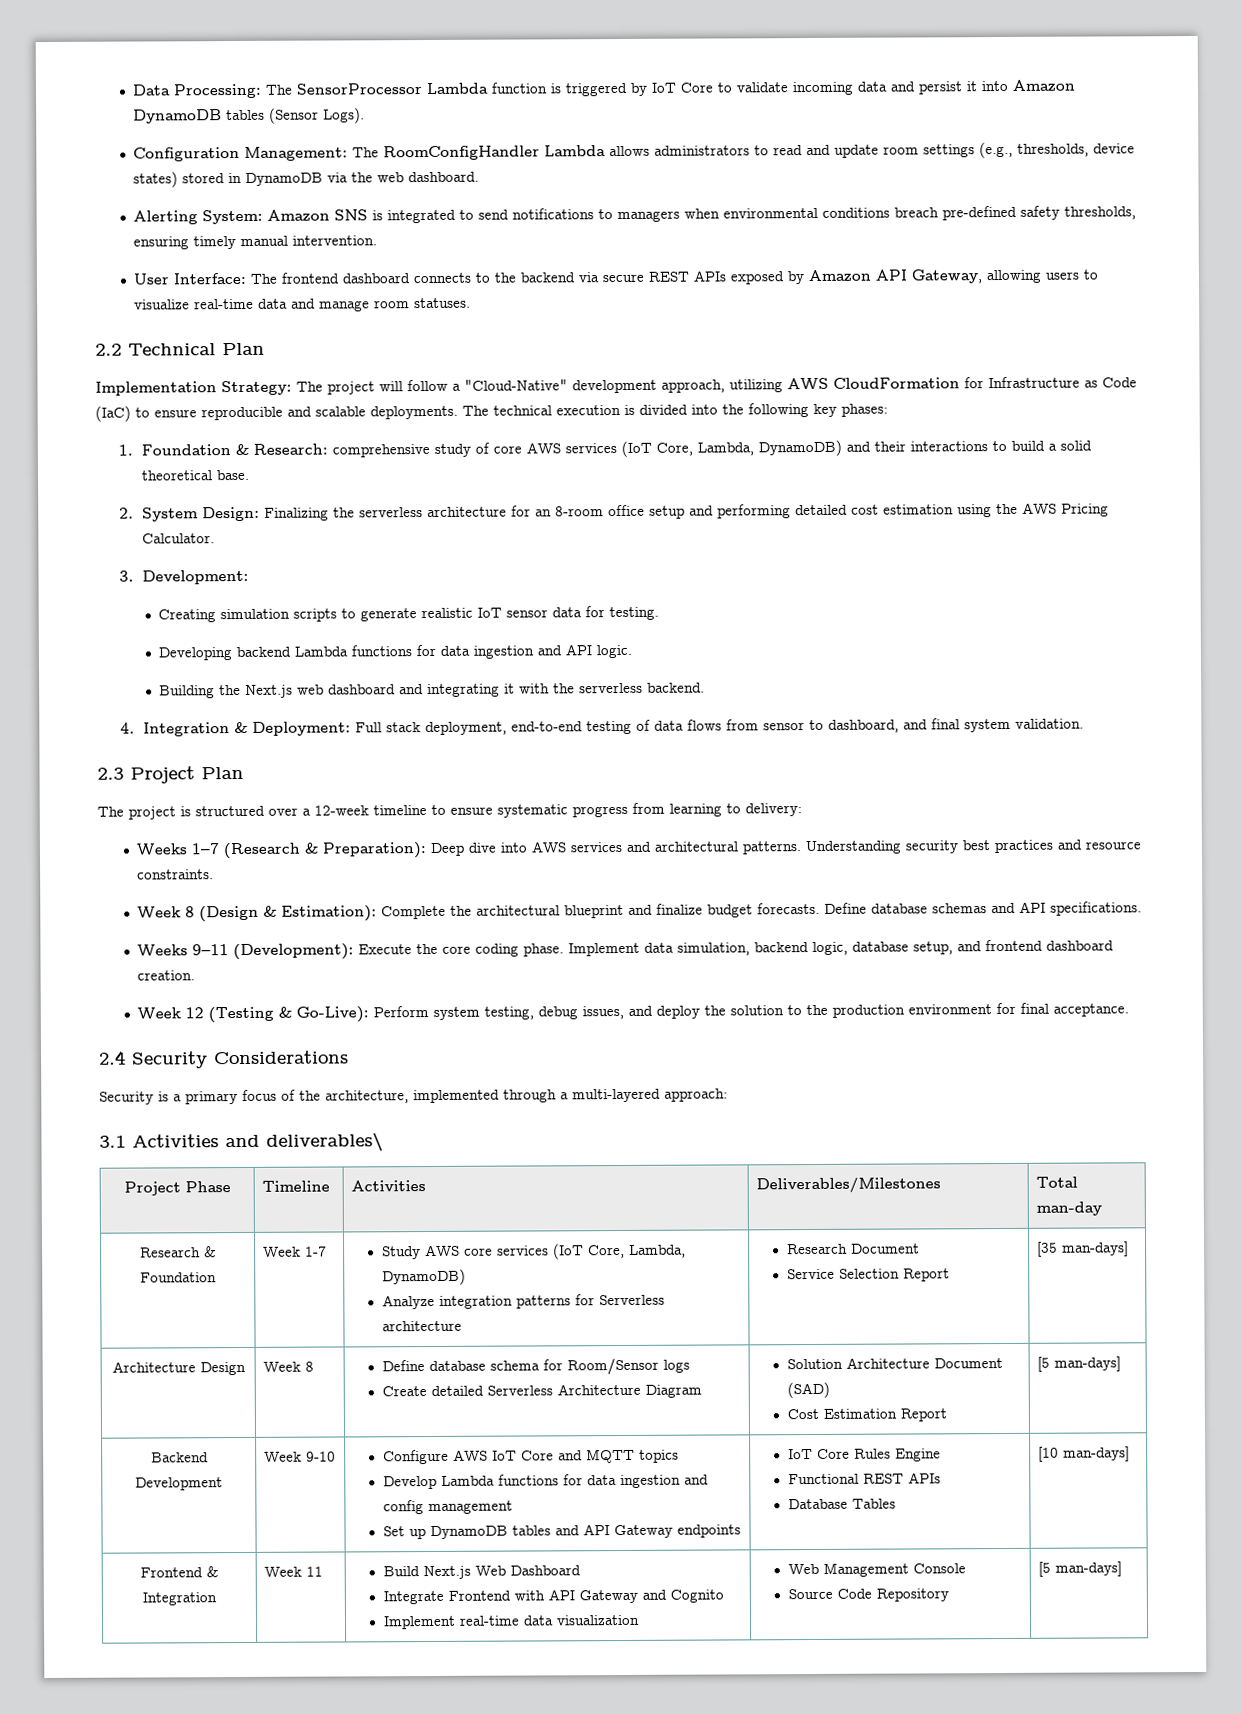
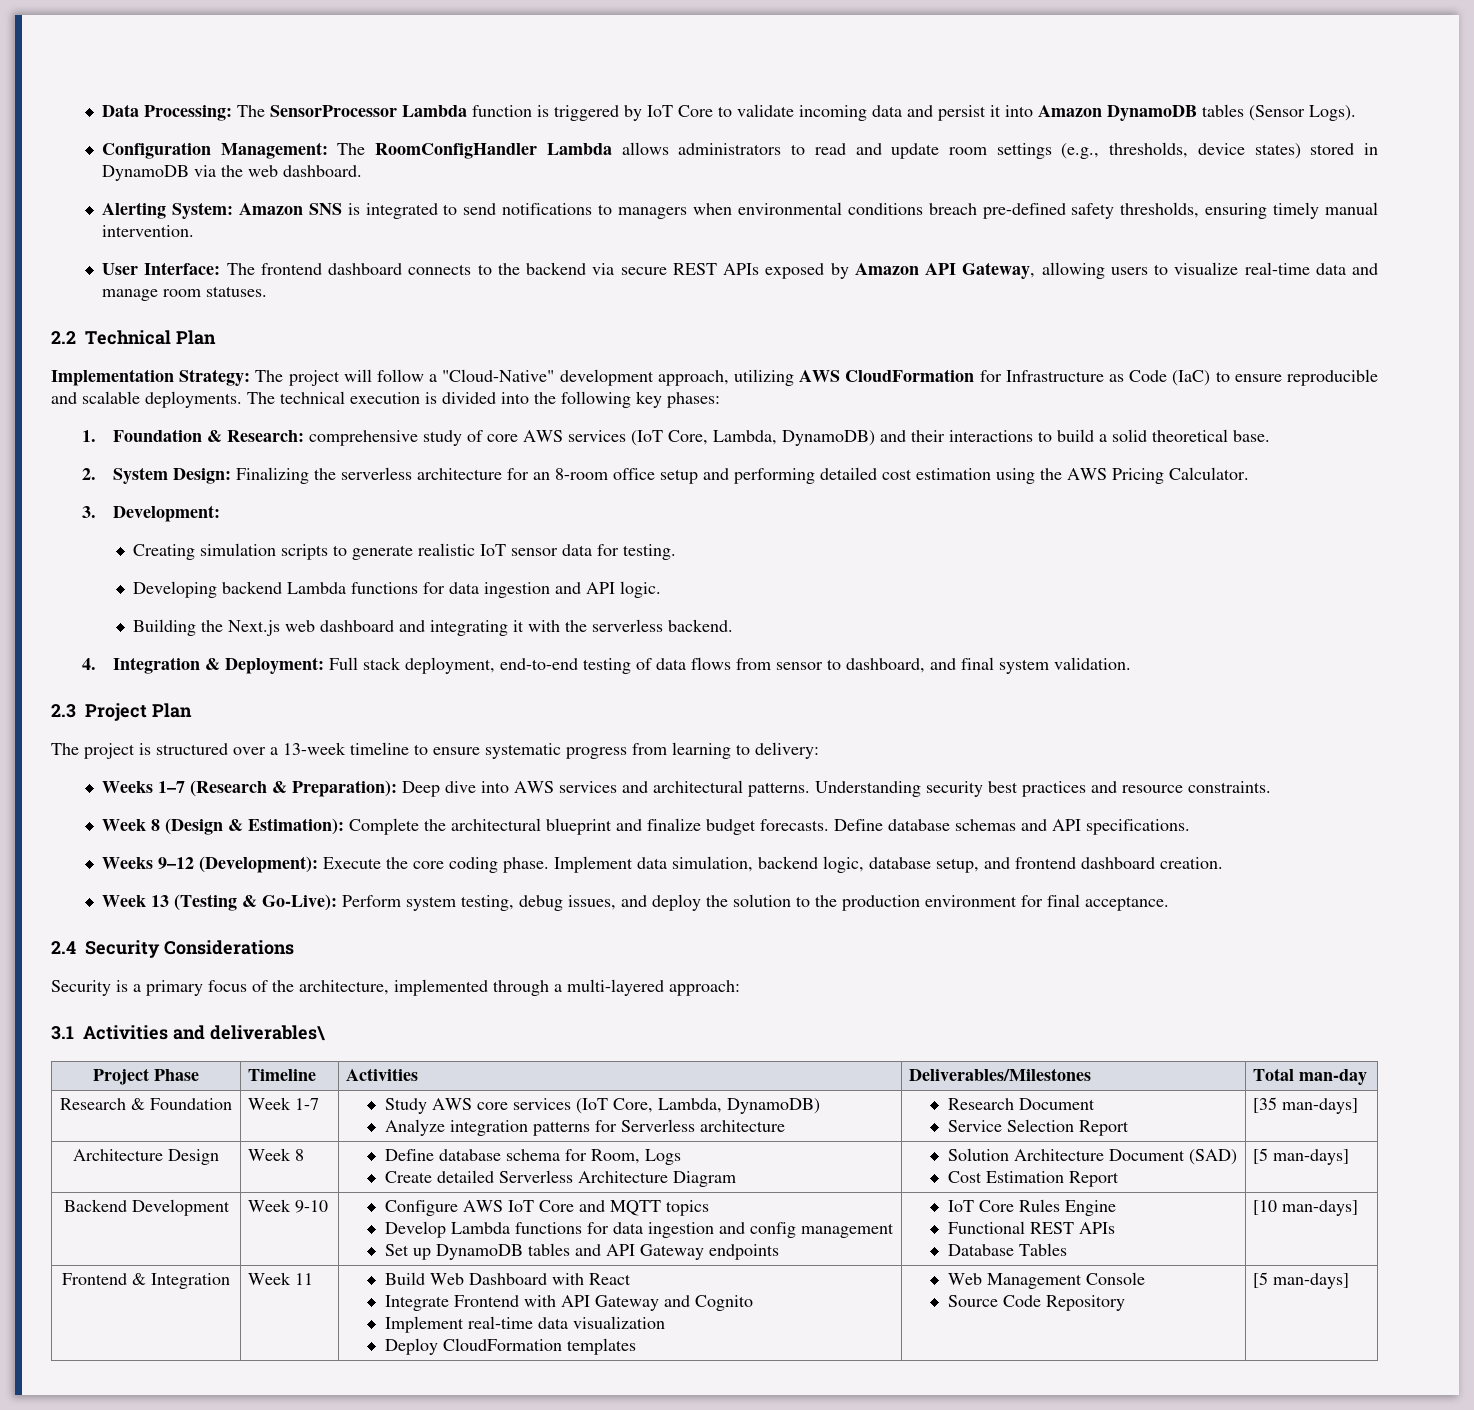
[314,805,369,816] 12-week -> [283,742,346,755] 13-week
[192,944,230,956] 9–11 -> [157,857,194,869] 9–12
[185,1007,205,1019] 12 -> [150,895,169,907] 13
[566,1357,690,1376] Room/Sensor logs -> [590,1149,681,1165] Room, Logs
[422,1565,471,1580] Next.js -> (425, 1278) none
(581, 1570) none -> [551,1273,631,1285] with React
(640, 1620) none -> [384,1338,636,1355] // Deploy CloudFormation templates

